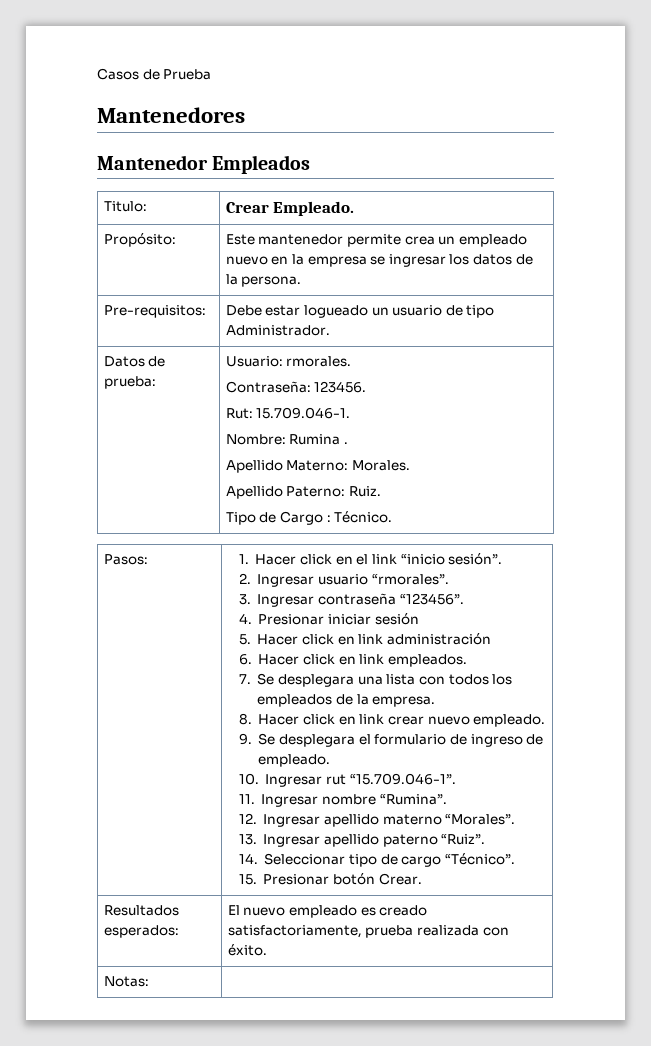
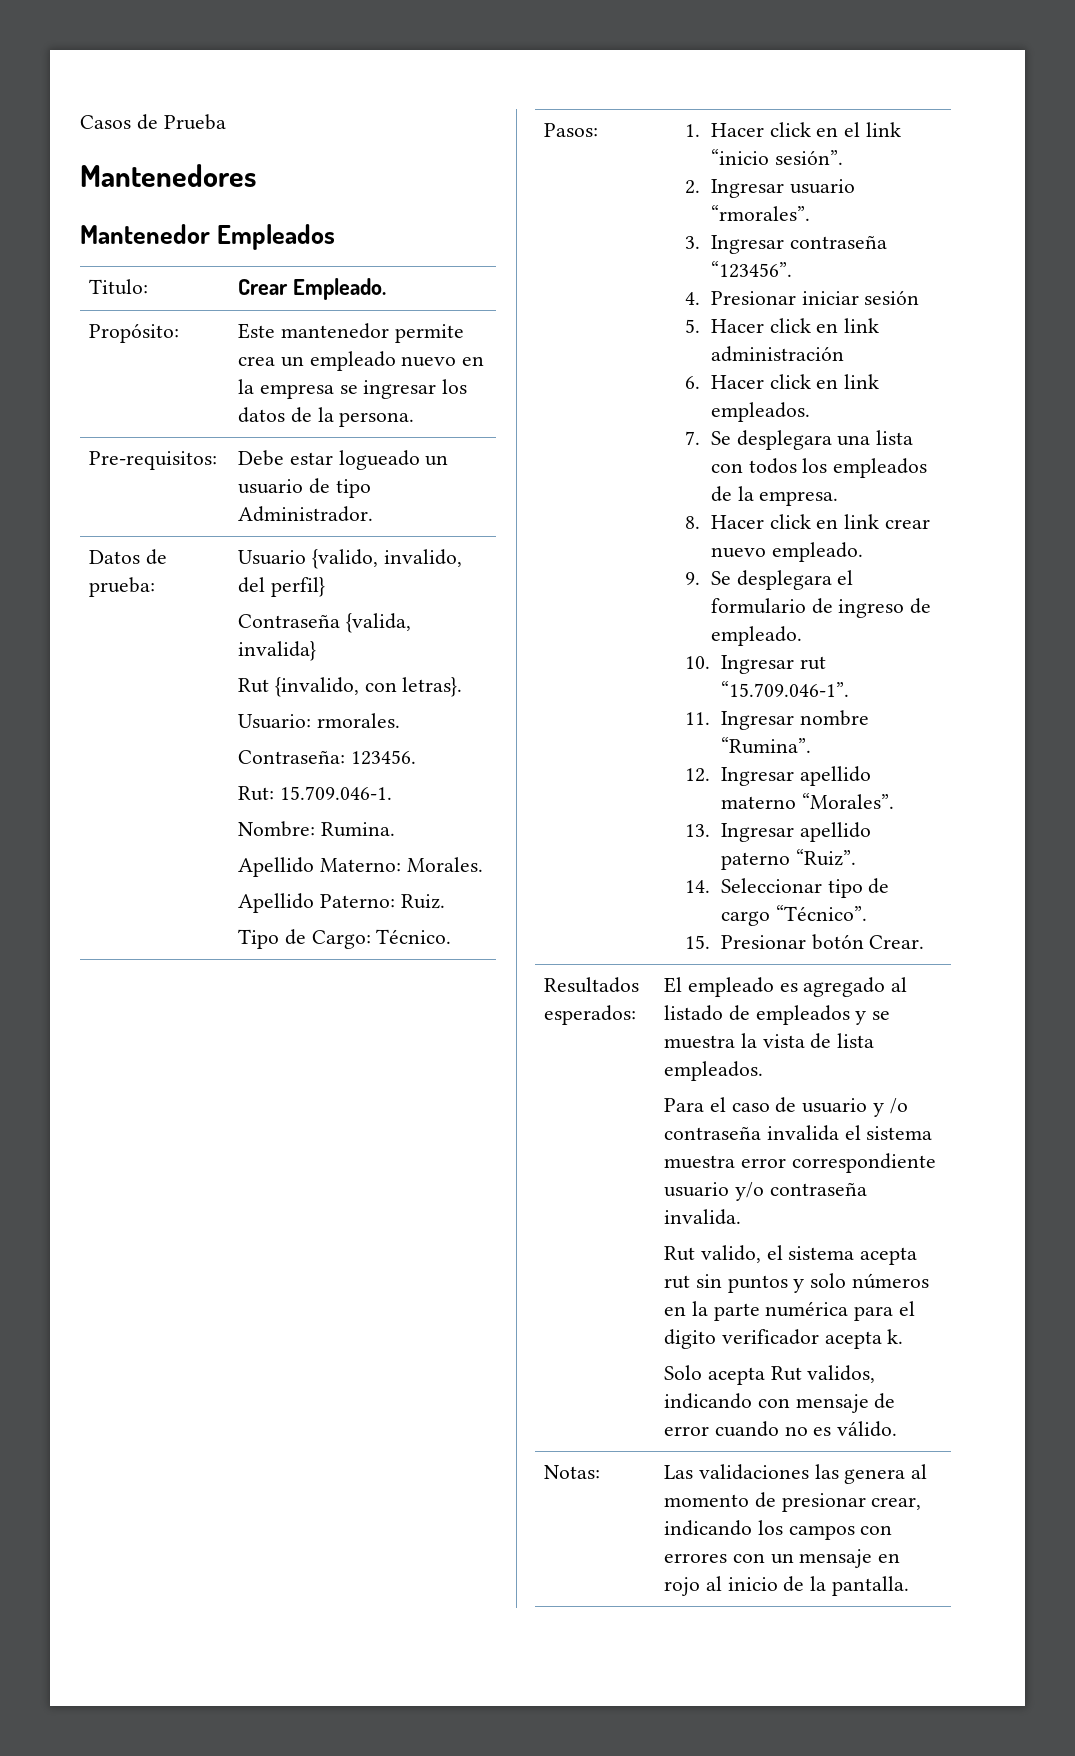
(156, 382) none -> [238,549,462,569] [238,577,325,597] [238,613,411,633] [238,641,317,661] [238,677,463,697] Usuario {valido, invalido, del perfil} // Contraseña {valida, invalida} // Rut {invalido, con letras}. //
[289,434,348,445] Rumina . -> [320,822,395,837] Rumina.
[279,511,331,525] Cargo : -> [311,930,371,949] Cargo:
[243,907,286,916] nuevo -> (683, 985) none
[379,905,428,916] [227,925,509,938] [227,944,267,956] [103,976,149,987] creado satisfactoriamente, prueba realizada con éxito. // Notas: | -> [803,977,908,997] [664,1005,891,1025] [664,1033,875,1049] [664,1061,764,1081] [664,1097,908,1117] [664,1125,933,1141] [664,1153,936,1173] [664,1182,867,1201] [664,1209,742,1225] [664,1245,918,1265] [664,1273,930,1293] [664,1301,916,1321] [664,1329,904,1349] [664,1365,876,1385] [664,1393,896,1413] [664,1421,898,1437] [544,1465,601,1479] [664,1464,928,1484] [664,1492,922,1512] [664,1520,893,1540] [664,1549,901,1568] [664,1576,910,1596] agregado al listado de empleados y se muestra la vista de lista empleados. // Para el caso de usuario y /o contraseña invalida el sistema muestra error correspondiente usuario y/o contraseña invalida. // Rut valido, el sistema acepta rut sin puntos y solo números en la parte numérica para el digito verificador acepta k. // Solo acepta Rut validos, indicando con mensaje de error cuando no es válido. // Notas: | Las validaciones las genera al momento de presionar crear, indicando los campos con errores con un mensaje en rojo al inicio de la pantalla.

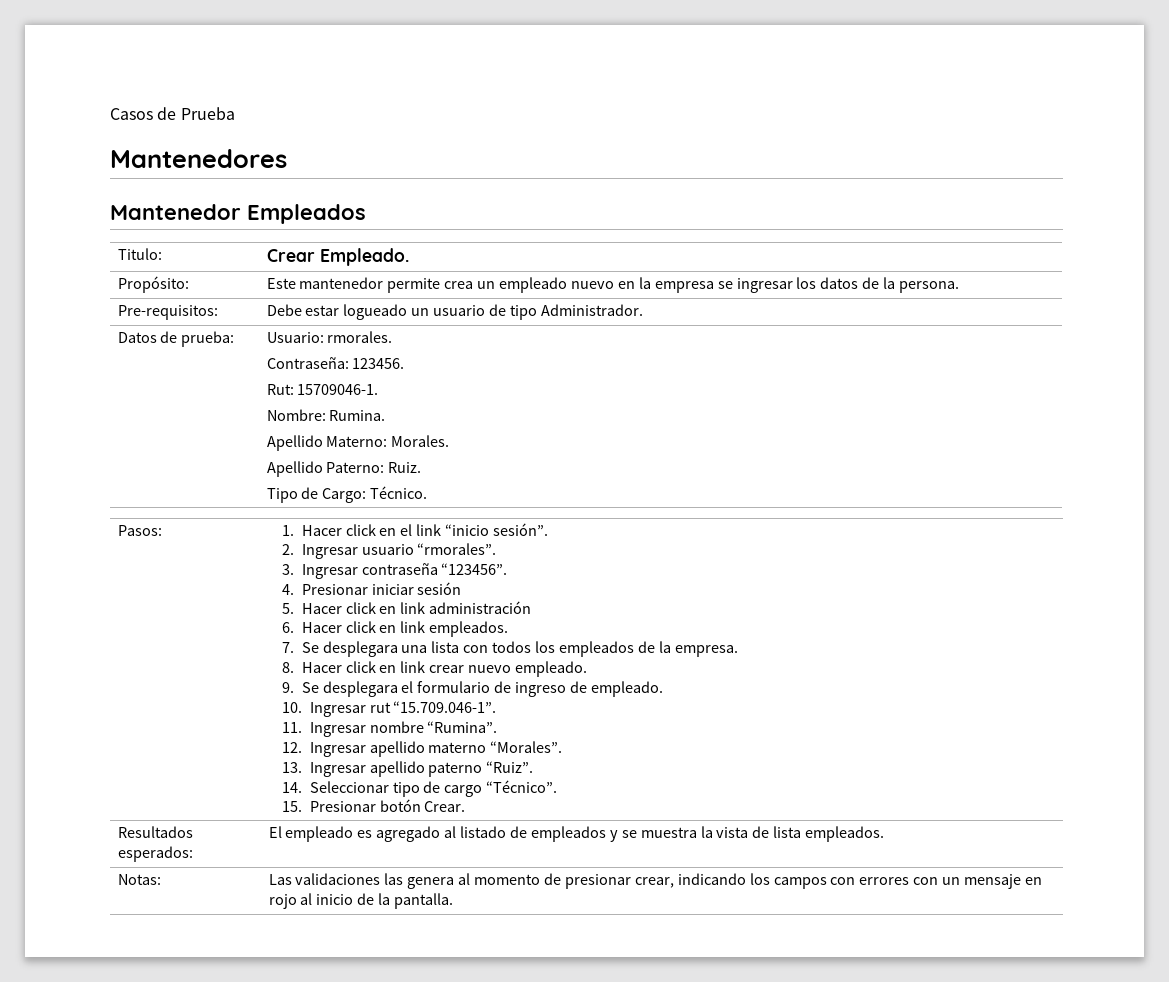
[238,549,462,569] [238,577,325,597] [238,613,411,633] [238,641,317,661] [238,677,463,697] Usuario {valido, invalido, del perfil} // Contraseña {valida, invalida} // Rut {invalido, con letras}. // -> (235, 339) none
[279,786,392,800] 15.709.046-1. -> [297,384,379,395] 15709046-1.
[664,1097,908,1117] [664,1125,933,1141] [664,1153,936,1173] [664,1182,867,1201] [664,1209,742,1225] [664,1245,918,1265] [664,1273,930,1293] [664,1301,916,1321] [664,1329,904,1349] [664,1365,876,1385] [664,1393,896,1413] [664,1421,898,1437] // Para el caso de usuario y /o contraseña invalida el sistema muestra error correspondiente usuario y/o contraseña invalida. // Rut valido, el sistema acepta rut sin puntos y solo números en la parte numérica para el digito verificador acepta k. // Solo acepta Rut validos, indicando con mensaje de error cuando no es válido. -> (885, 834) none

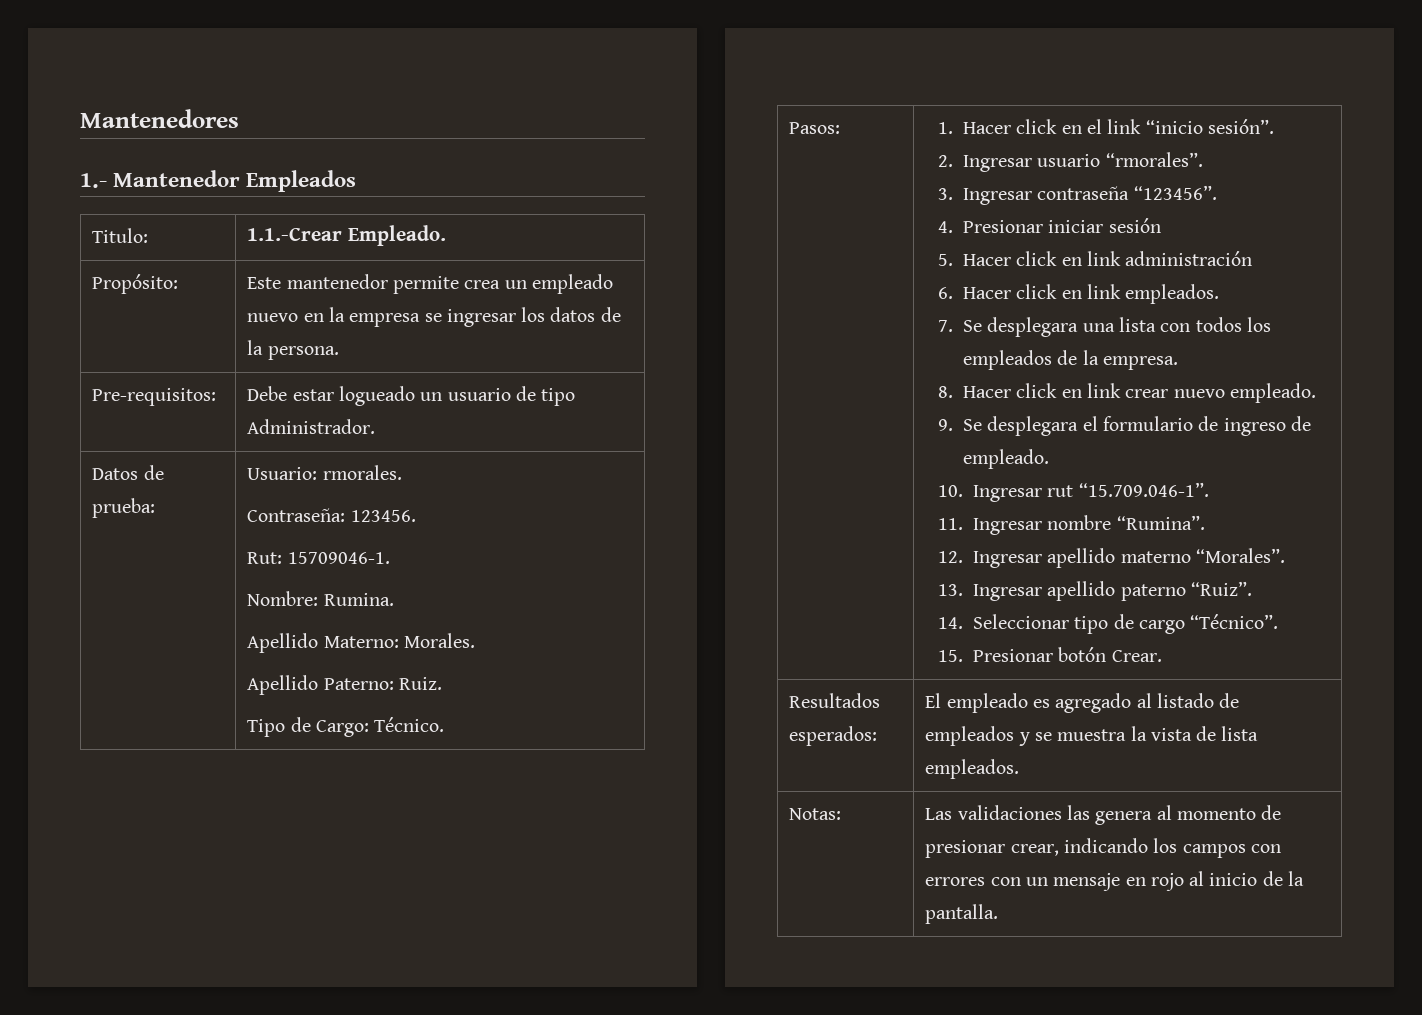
[110,107,235,120] Casos de Prueba // -> (80, 118) none
(287, 158) none -> [80,173,107,188] 1.-
[266,249,315,262] Crear -> [247,228,343,241] 1.1.-Crear

